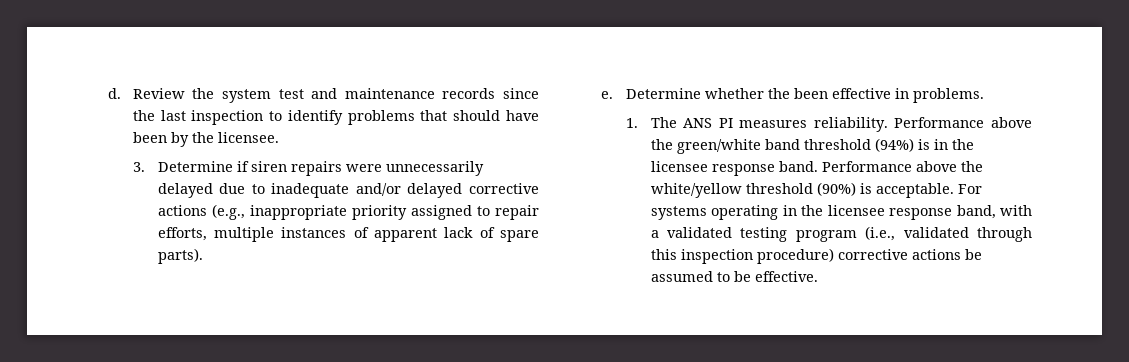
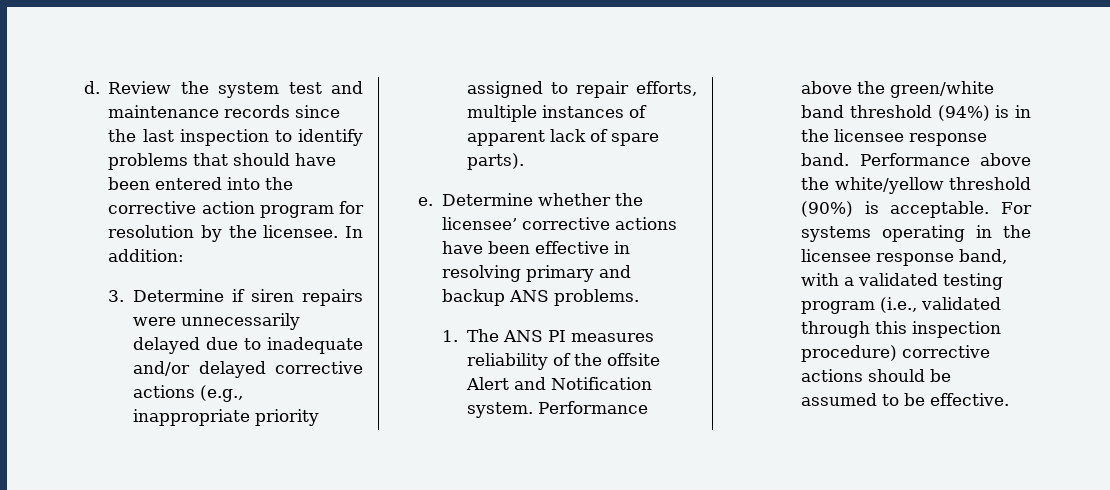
(167, 137) none -> [155,177,294,190] [108,201,364,218] [108,225,195,238] entered into the corrective action program for resolution
(279, 137) none -> [344,226,363,238] [108,249,185,262] In addition:
[793,88,909,99] been effective in -> [442,217,678,230] [442,241,631,254] [442,265,632,282] [442,289,550,306] licensee’ corrective actions have been effective in resolving primary and backup ANS
[813,117,888,132] reliability. -> [467,353,661,370] [466,377,653,390] [467,402,534,418] reliability of the offsite Alert and Notification system.
(961, 254) none -> [868,369,926,382] should

